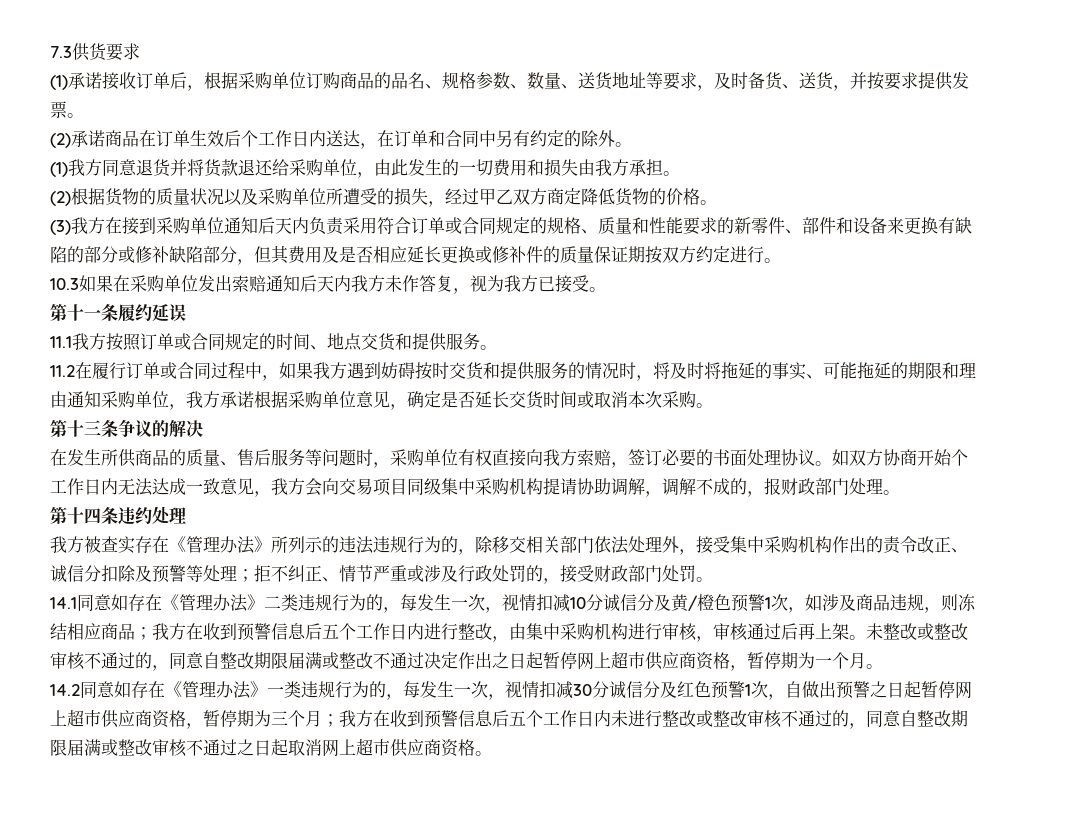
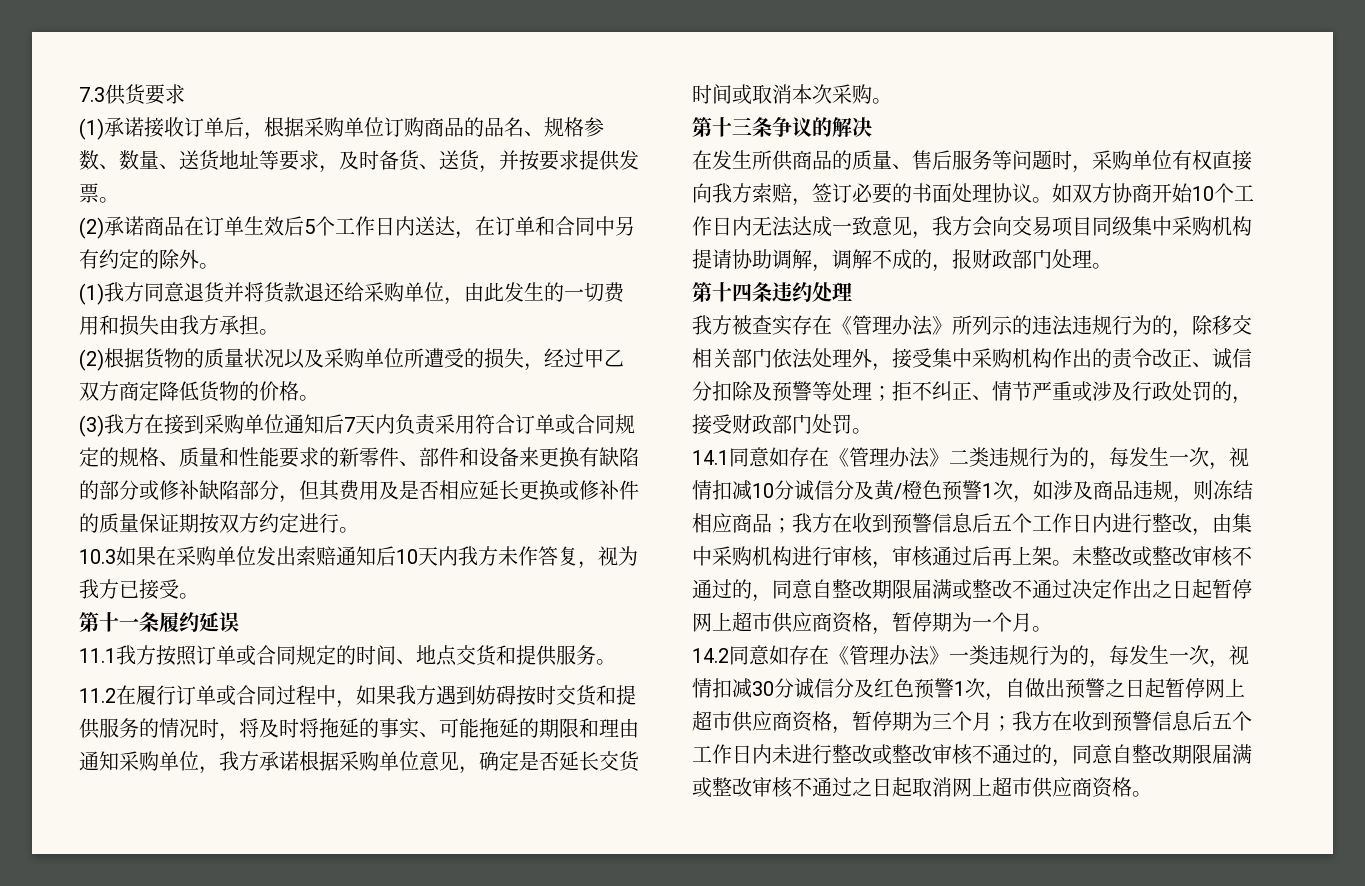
(241, 138) none -> [304,219,315,234] 5
(275, 225) none -> [344,417,355,432] 7
(317, 283) none -> [396,549,418,564] 10
(952, 457) none -> [1192,186,1214,201] 10

